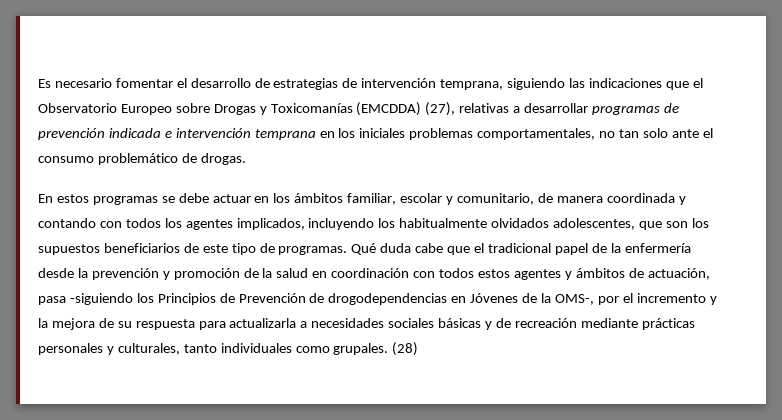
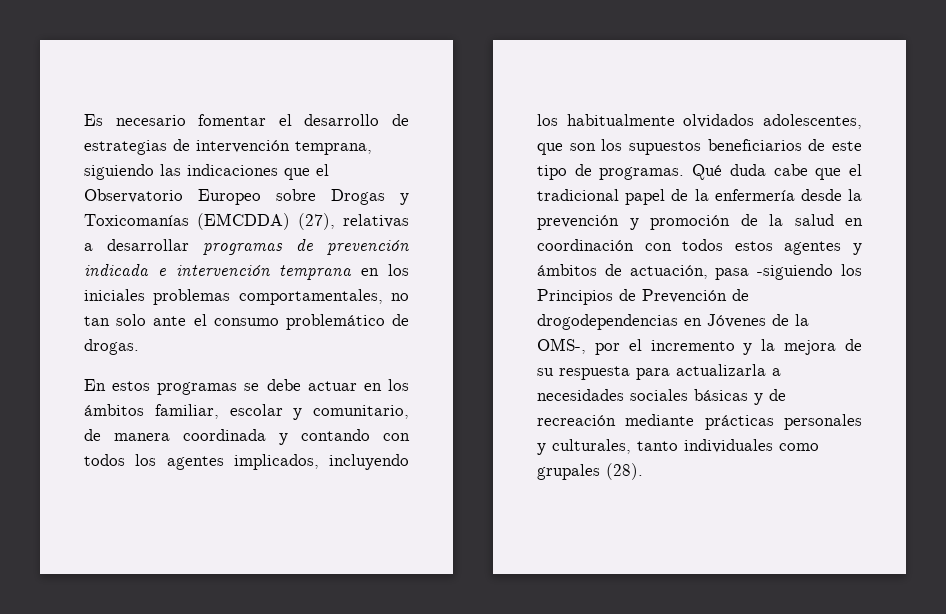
[333,342,419,356] grupales. (28) -> [537,463,643,480] grupales (28).

